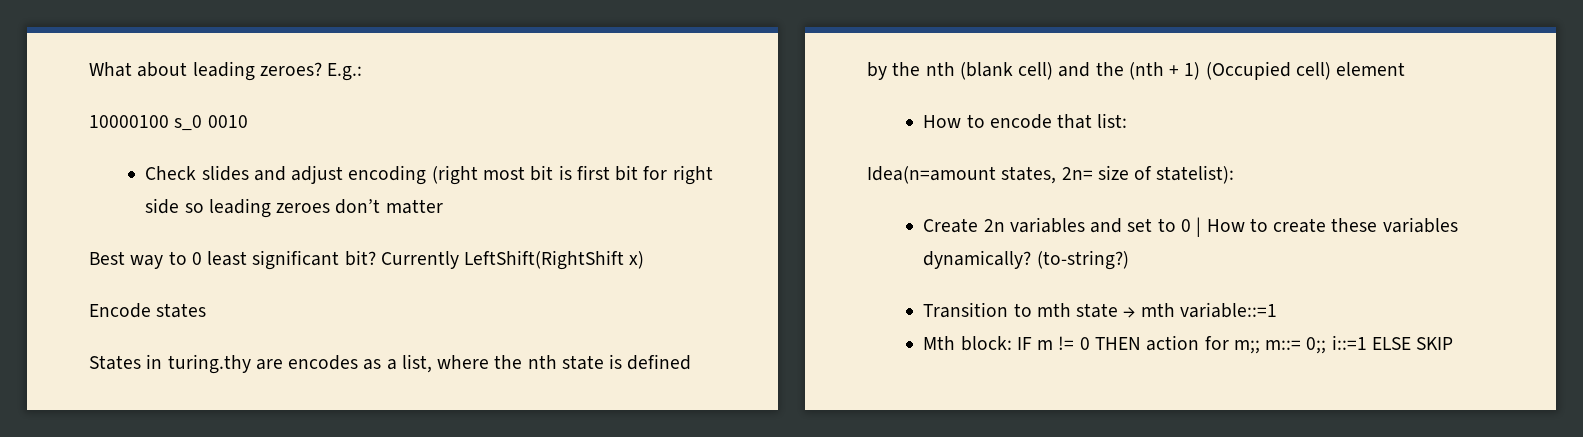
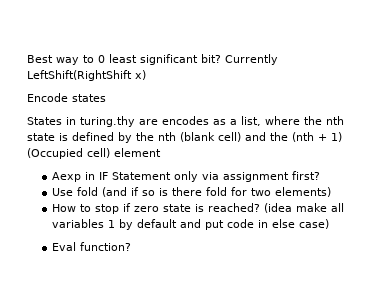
[89,61,363,81] [89,115,248,131] [145,165,713,185] [145,198,443,218] What about leading zeroes? E.g.: // 10000100 s_0 0010 // Check slides and adjust encoding (right most bit is first bit for right side so leading zeroes don’t matter // -> (27, 59) none
[923,113,1128,129] [867,165,1235,184] [923,217,1458,237] [923,250,1129,270] [923,302,1278,318] [923,335,1454,354] How to encode that list: // Idea(n=amount states, 2n= size of statelist): // Create 2n variables and set to 0 | How to create these variables dynamically? (to-string?) // Transition to mth state → mth variable::=1 // Mth block: IF m != 0 THEN action for m;; m::= 0;; i::=1 ELSE SKIP -> [52,171,321,182] [52,187,332,197] [52,203,345,214] [52,219,330,230] [52,242,132,251] Aexp in IF Statement only via assignment first? // Use fold (and if so is there fold for two elements) // How to stop if zero state is reached? (idea make all variables 1 by default and put code in else case) // Eval function?

